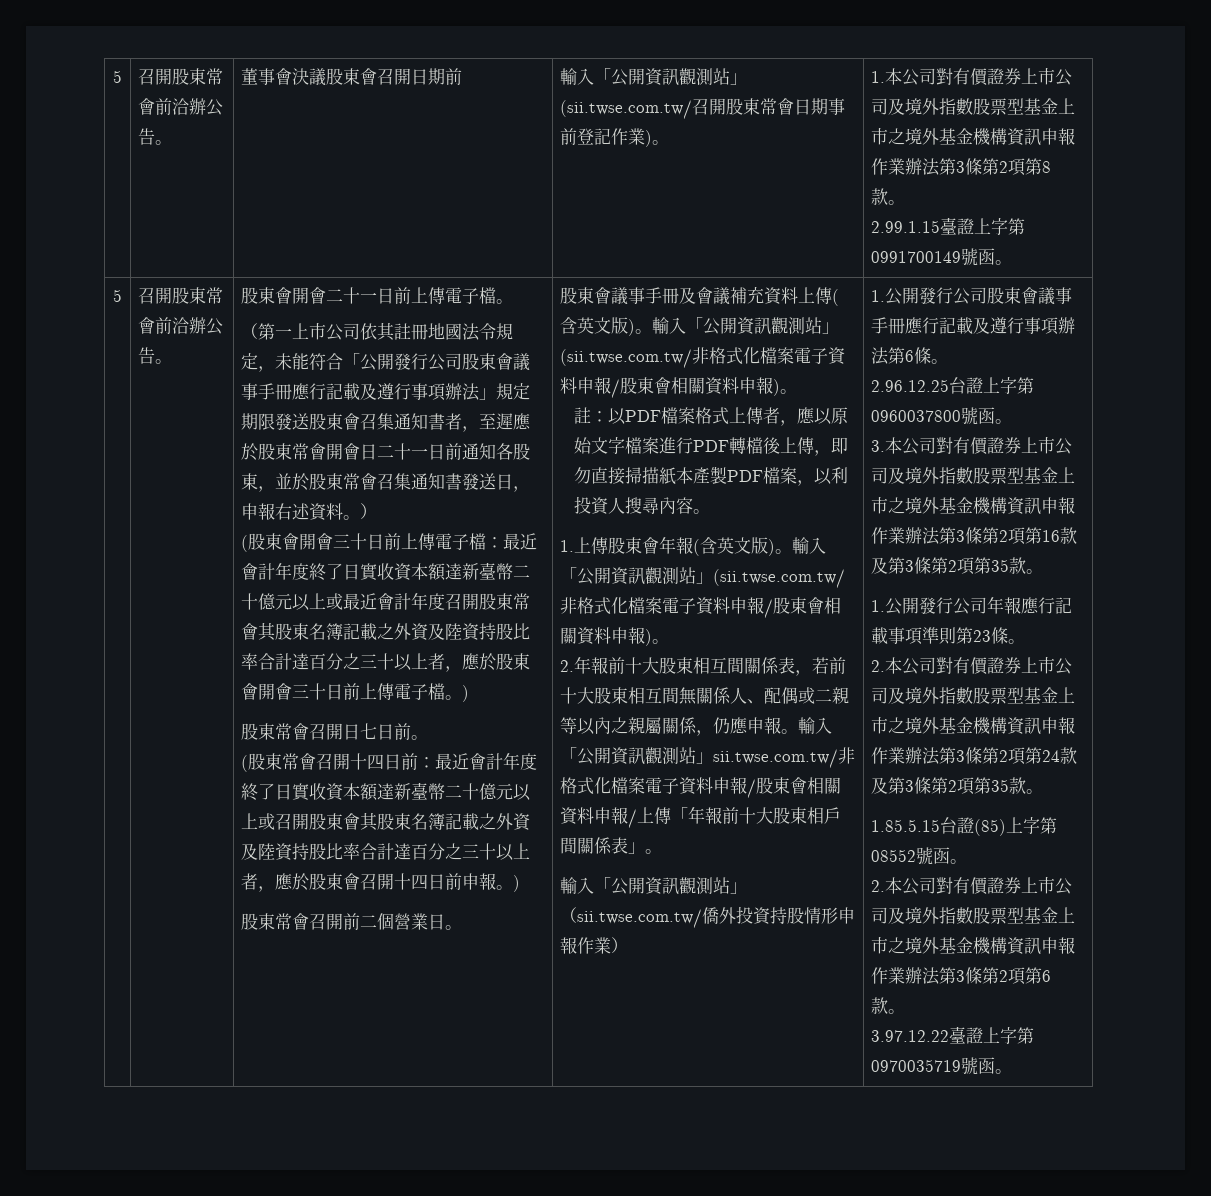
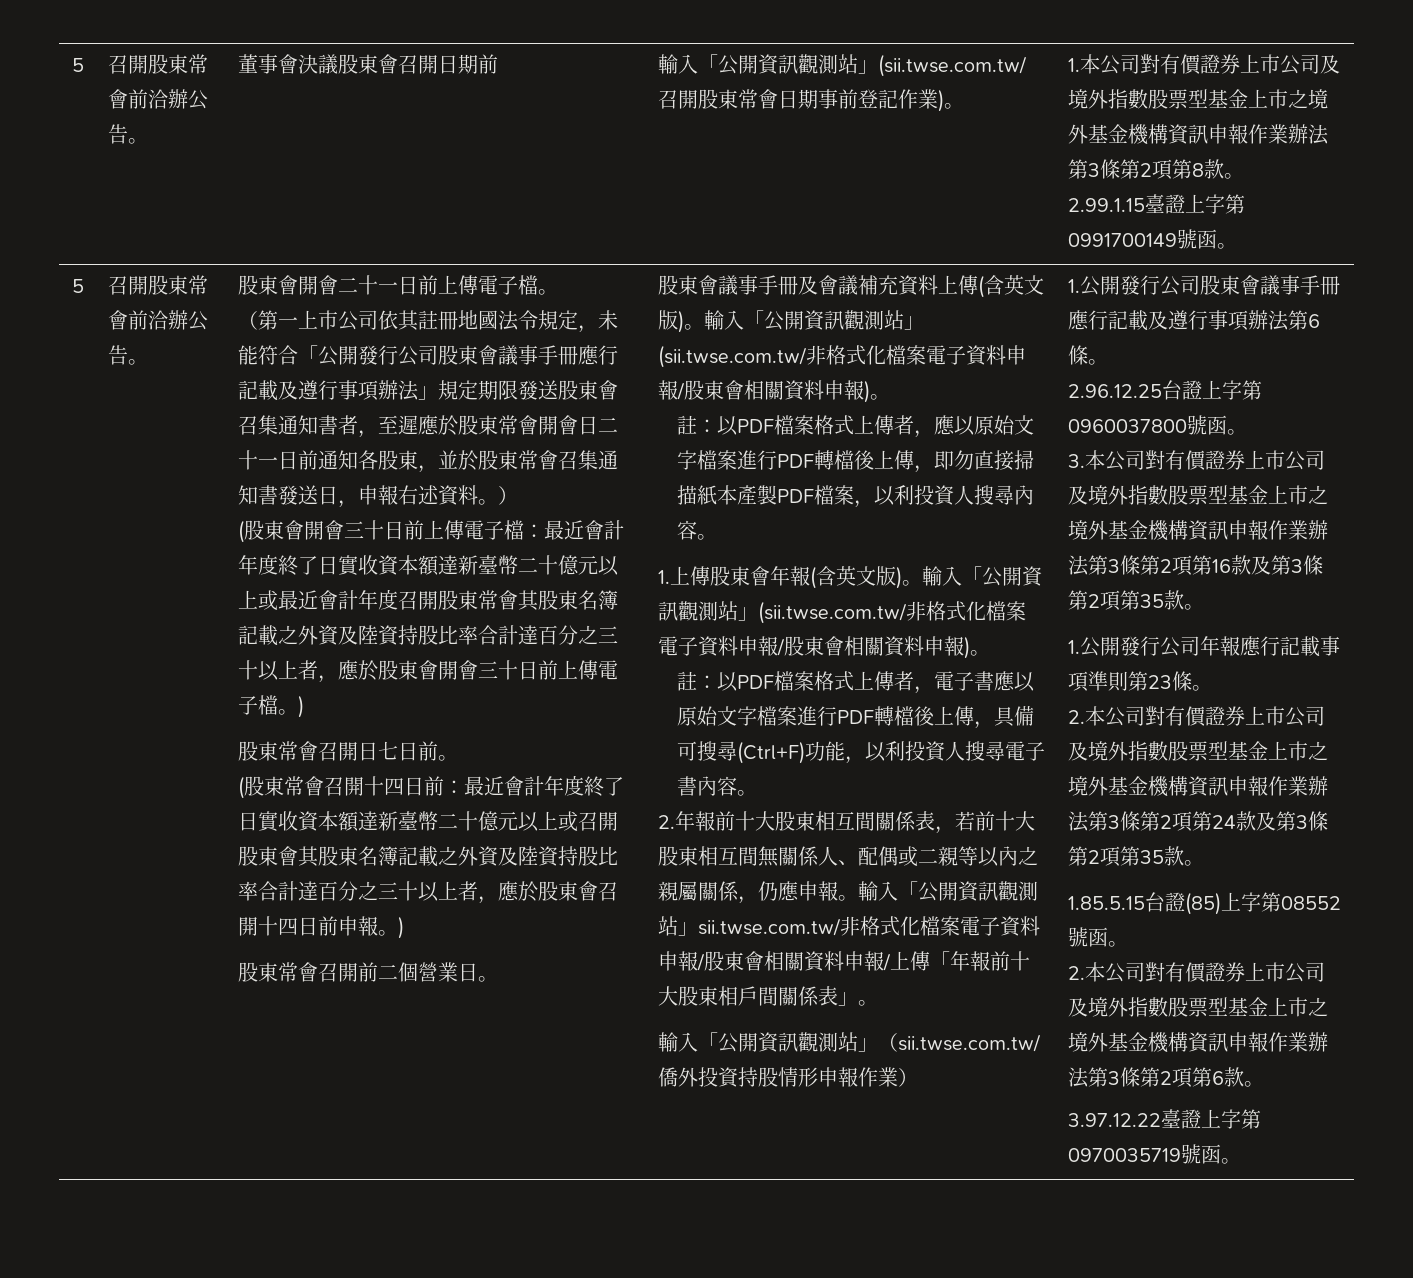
(670, 641) none -> [676,671,1035,694] [676,706,1034,729] [676,741,1045,764] [676,776,757,796] // 註：以PDF檔案格式上傳者，電子書應以原始文字檔案進行PDF轉檔後上傳，具備可搜尋(Ctrl+F)功能，以利投資人搜尋電子書內容。

